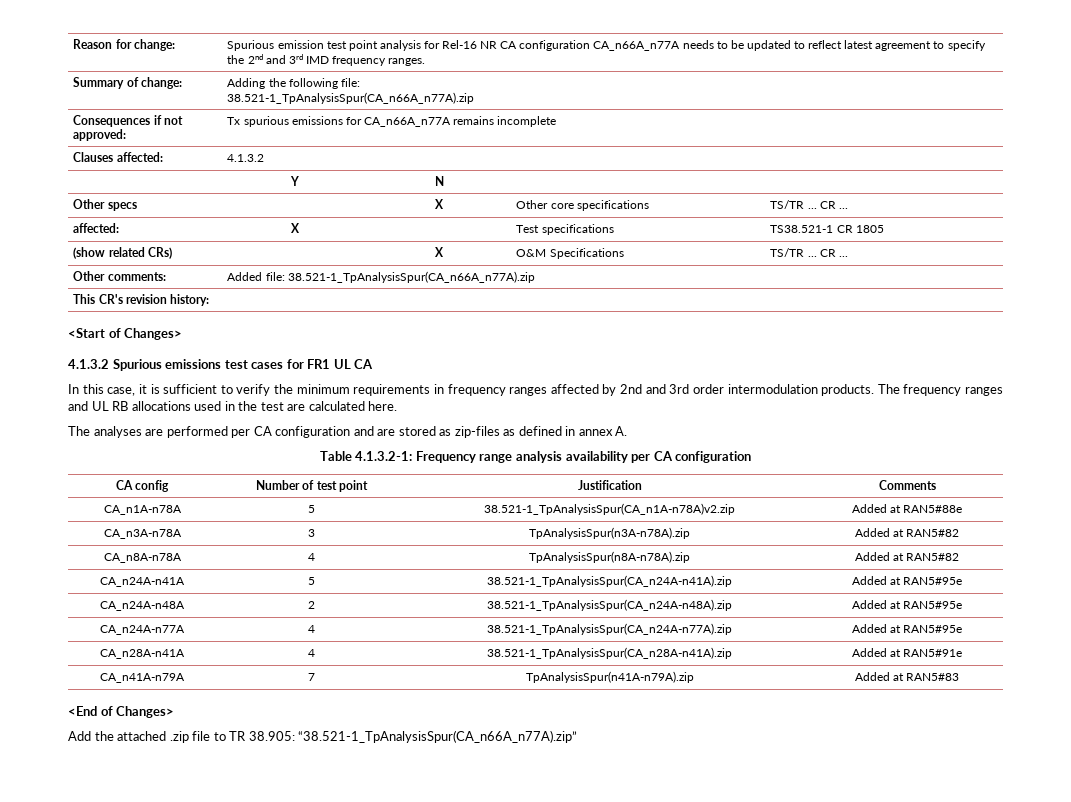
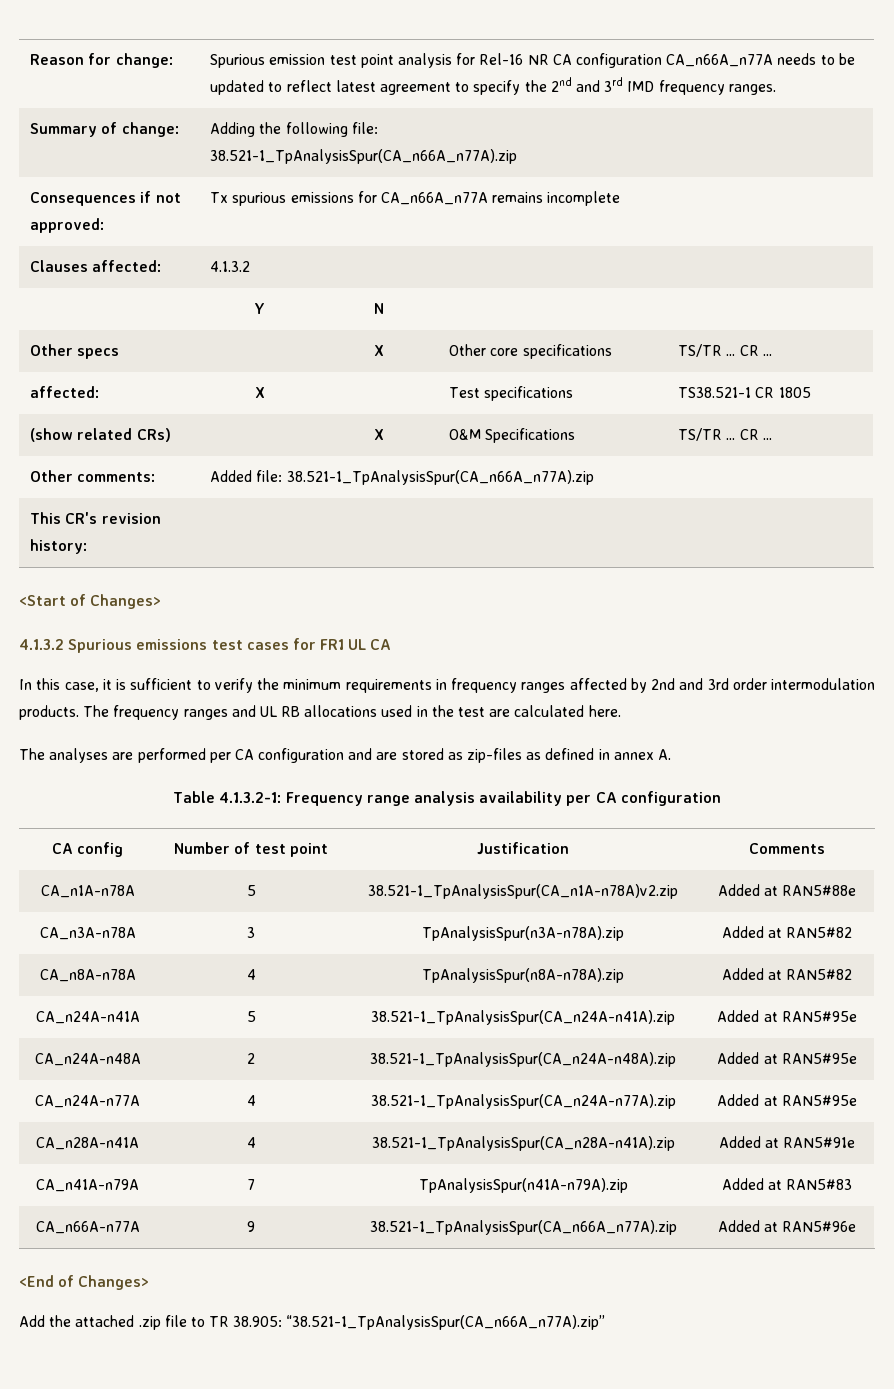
(960, 677) none -> [35,1221,140,1234] [247,1221,255,1232] [369,1220,677,1235] [717,1220,857,1232] // CA_n66A-n77A | 9 | 38.521-1_TpAnalysisSpur(CA_n66A_n77A).zip | Added at RAN5#96e

